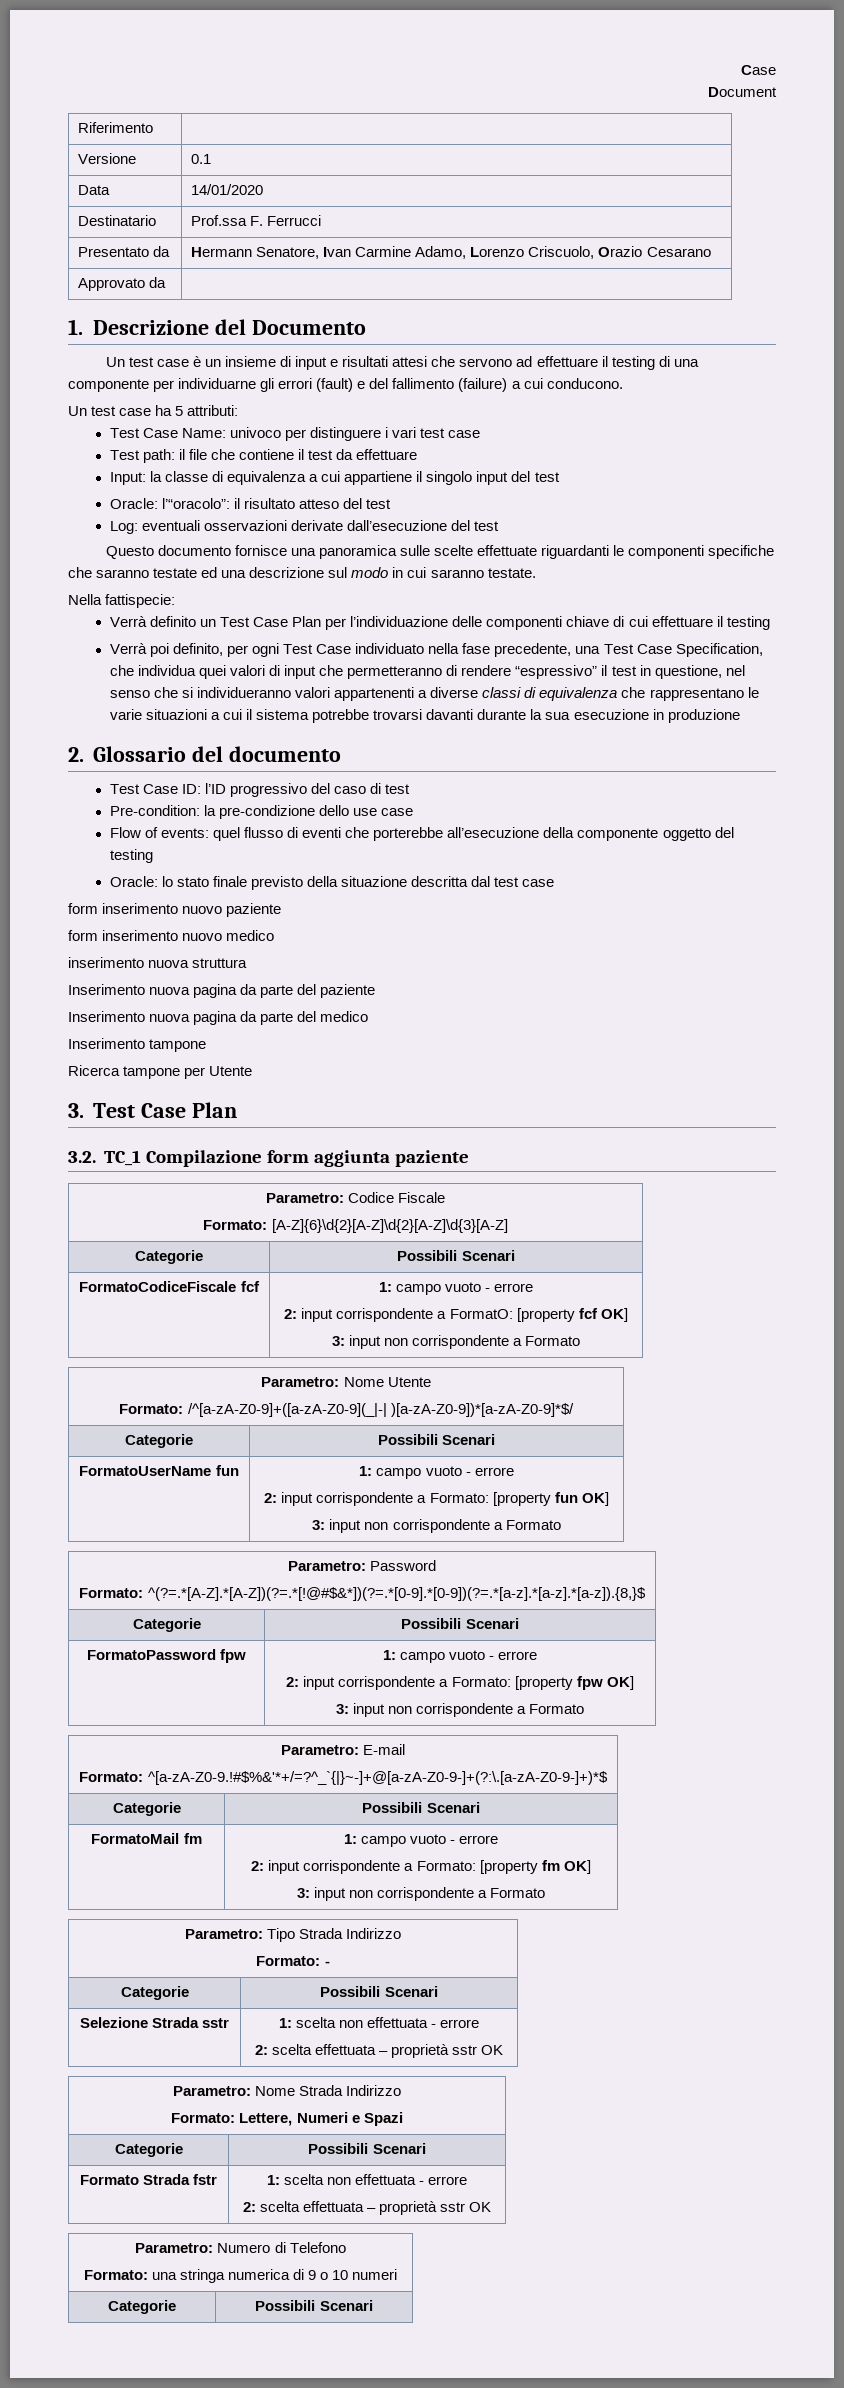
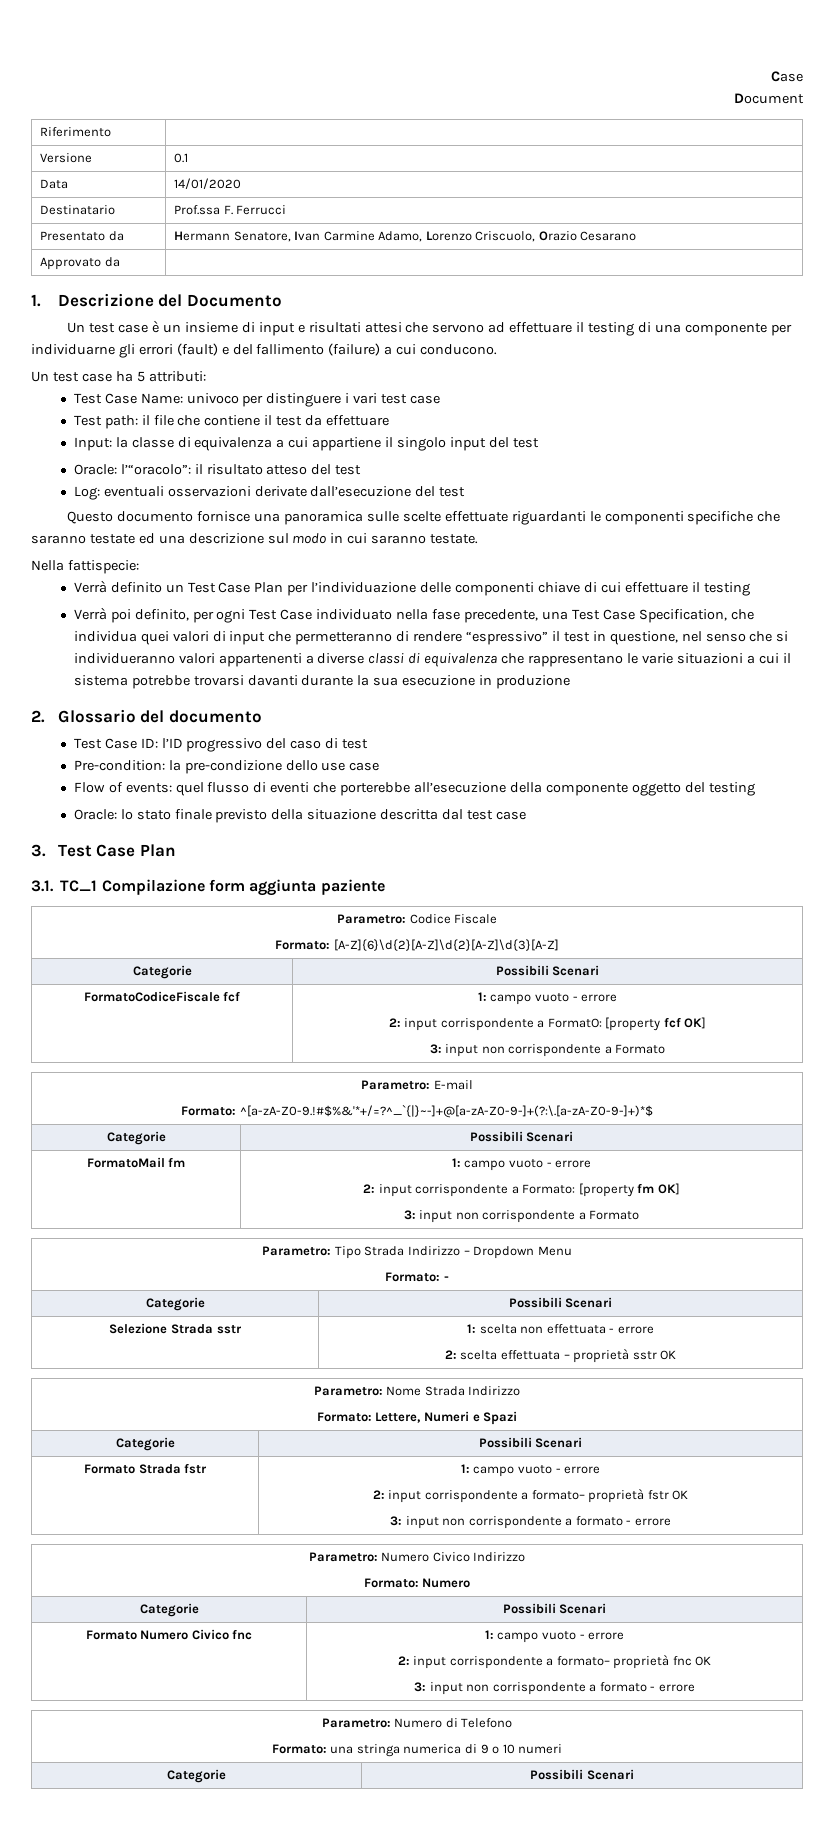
[68,903,282,917] [68,930,275,941] [68,957,248,968] [68,984,376,998] [68,1011,369,1025] [68,1038,207,1052] [68,1065,253,1079] // form inserimento nuovo paziente // form inserimento nuovo medico // inserimento nuova struttura // Inserimento nuova pagina da parte del paziente // Inserimento nuova pagina da parte del medico // Inserimento tampone // Ricerca tampone per Utente -> (526, 815) none
[68,1151,96,1163] 3.2. -> [31,880,54,892] 3.1.
[261,1377,431,1387] [119,1403,574,1417] [125,1434,193,1448] [377,1434,496,1445] [79,1465,239,1476] [359,1466,514,1479] [264,1492,609,1506] [312,1519,561,1533] [287,1560,437,1571] [79,1587,646,1601] [132,1618,201,1632] [401,1618,519,1629] [86,1649,247,1663] [382,1650,538,1663] [286,1676,634,1690] [335,1703,585,1717] // Parametro: Nome Utente // Formato: /^[a-zA-Z0-9]+([a-zA-Z0-9](_|-| )[a-zA-Z0-9])*[a-zA-Z0-9]*$/ // Categorie | Possibili Scenari // FormatoUserName fun | 1: campo vuoto - errore // 2: input corrispondente a Formato: [property fun OK] // 3: input non corrispondente a Formato // Parametro: Password // Formato: ^(?=.*[A-Z].*[A-Z])(?=.*[!@#$&*])(?=.*[0-9].*[0-9])(?=.*[a-z].*[a-z].*[a-z]).{8,}$ // Categorie | Possibili Scenari // FormatoPassword fpw | 1: campo vuoto - errore // 2: input corrispondente a Formato: [property fpw OK] // 3: input non corrispondente a Formato -> (666, 1049) none
(402, 1933) none -> [463,1246,572,1259] – Dropdown Menu
[283,2174,468,2185] [242,2201,492,2215] scelta non effettuata - errore // 2: scelta effettuata – proprietà sstr OK -> [473,1465,601,1477] [372,1489,689,1503] [390,1516,671,1529] [308,1552,526,1562] [363,1578,471,1588] [139,1603,199,1617] [502,1603,607,1614] [85,1629,253,1640] [484,1630,625,1643] [397,1655,712,1669] [414,1682,695,1695] campo vuoto - errore // 2: input corrispondente a formato– proprietà fstr OK // 3: input non corrispondente a formato - errore // Parametro: Numero Civico Indirizzo // Formato: Numero // Categorie | Possibili Scenari // Formato Numero Civico fnc | 1: campo vuoto - errore // 2: input corrispondente a formato– proprietà fnc OK // 3: input non corrispondente a formato - errore

